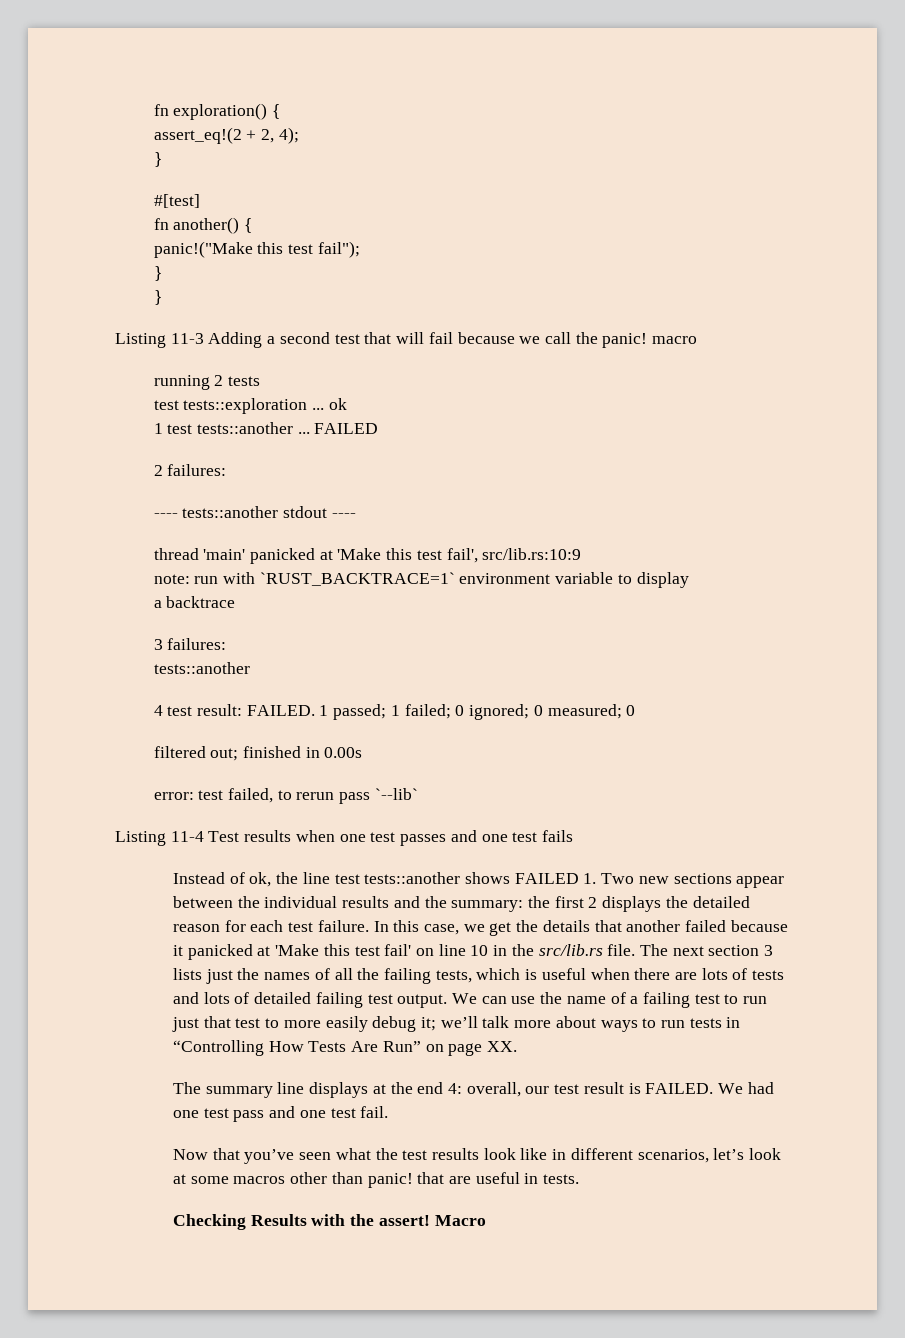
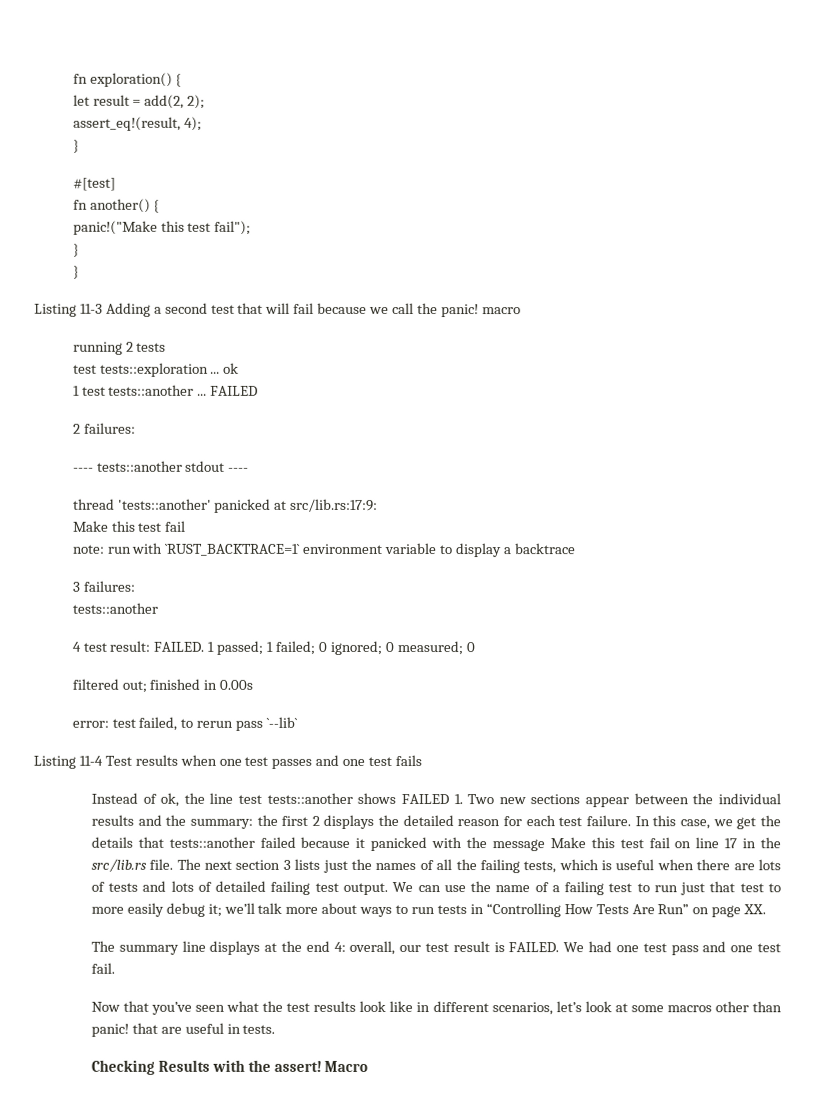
[153,127,275,144] assert_eq!(2 + 2, -> [72,94,206,109] [72,116,181,131] let result = add(2, 2); // assert_eq!(result,
[203,548,582,564] 'main' panicked at 'Make this test fail', src/lib.rs:10:9 -> [117,498,379,513] [72,520,187,532] 'tests::another' panicked at src/lib.rs:17:9: // Make this test fail
(689, 580) // -> (502, 550) none
[626,920,681,932] another -> [168,836,255,848] tests::another
[257,944,412,956] at 'Make this test fail' -> [431,837,670,852] with the message Make this test fail
[470,945,489,956] 10 -> [724,838,738,849] 17

